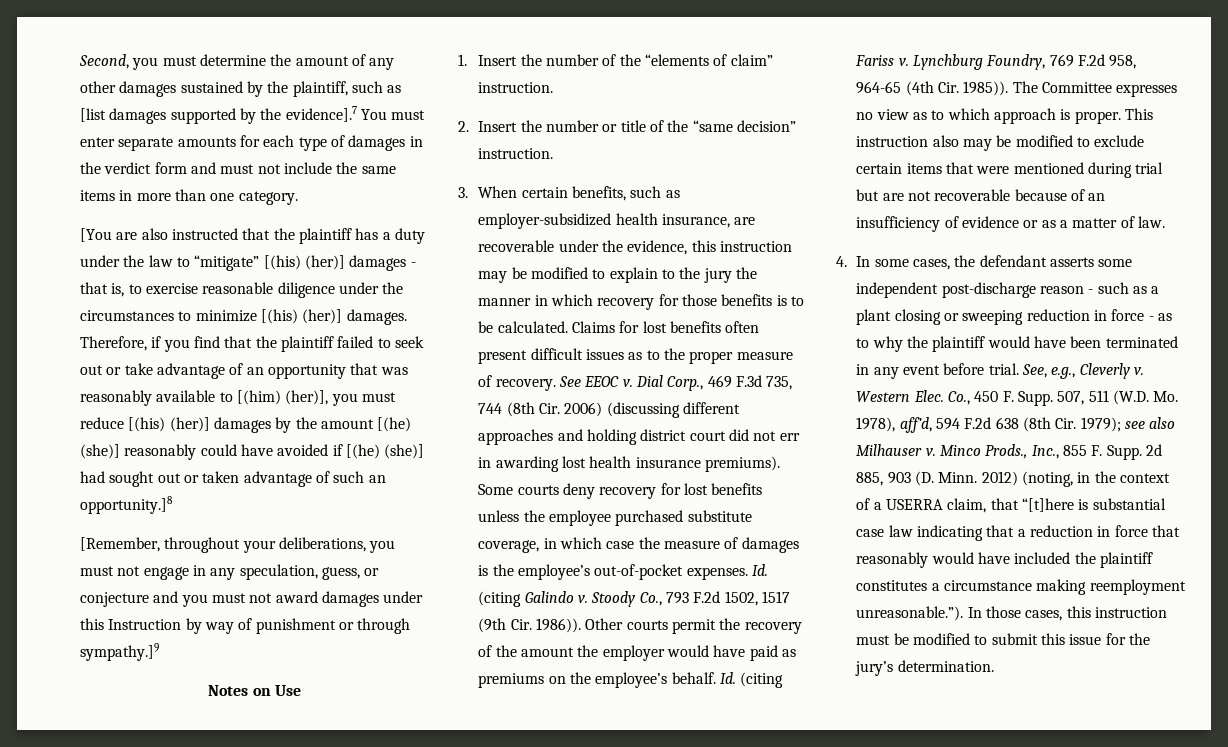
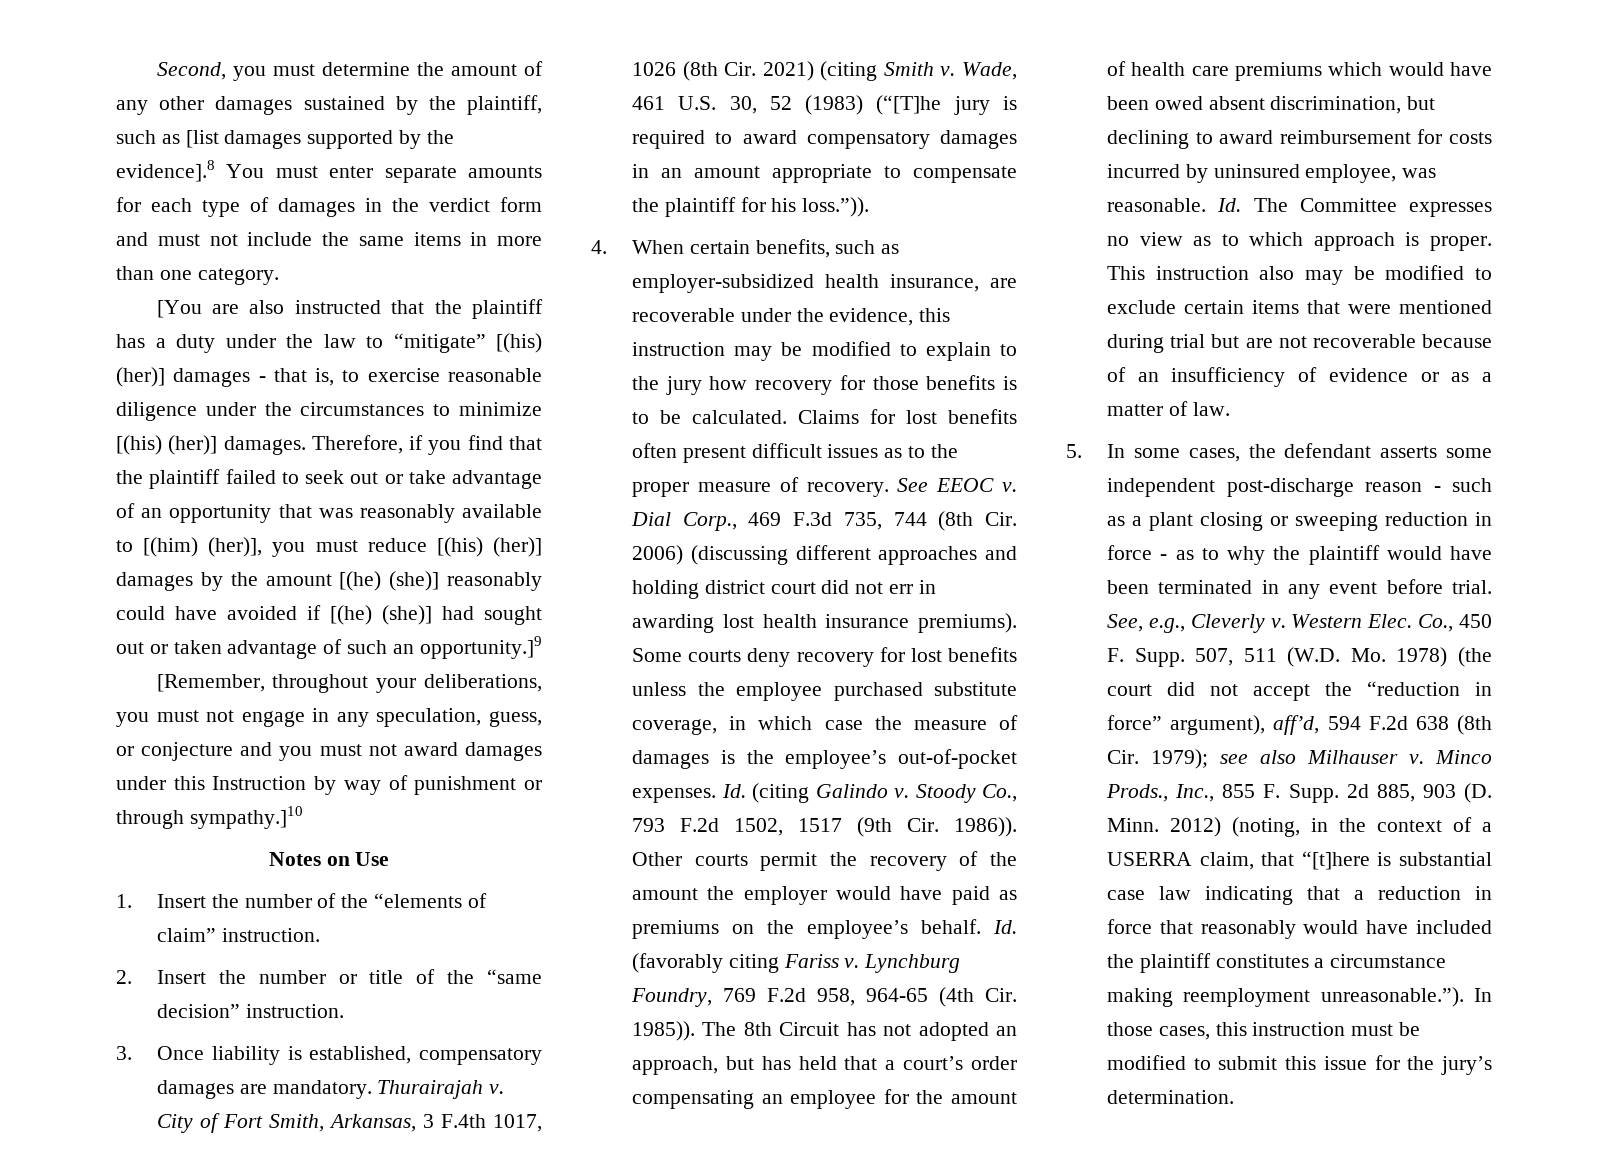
[285,106,357,122] evidence].7 -> [116,160,215,182] evidence].8
[80,496,173,514] opportunity.]8 -> [419,636,542,659] opportunity.]9
[80,643,159,661] sympathy.]9 -> [189,806,303,829] sympathy.]10
(468, 192) none -> [157,1046,542,1065] [157,1080,505,1099] [157,1113,542,1133] [632,61,1017,81] [632,95,1017,115] [632,130,1017,149] [632,164,1017,183] [632,197,870,217] [591,240,607,254] Once liability is established, compensatory damages are mandatory. Thurairajah v. City of Fort Smith, Arkansas, 3 F.4th 1017, 1026 (8th Cir. 2021) (citing Smith v. Wade, 461 U.S. 30, 52 (1983) (“[T]he jury is required to award compensatory damages in an amount appropriate to compensate the plaintiff for his loss.”)). // 4.
[736,267,758,279] [478,294,594,306] the manner in which -> [709,376,748,390] how
[740,672,784,688] (citing -> [632,953,779,973] (favorably citing
(1038, 87) none -> [743,1022,1017,1041] [632,1056,1017,1075] [632,1089,1017,1109] [1107,61,1492,81] [1107,96,1436,114] [1107,129,1492,149] [1107,164,1437,183] [1107,198,1288,212] 8th Circuit has not adopted an approach, but has held that a court’s order compensating an employee for the amount of health care premiums which would have been owed absent discrimination, but declining to award reimbursement for costs incurred by uninsured employee, was reasonable. Id. The
[836,256,847,267] 4. -> [1066,444,1082,458] 5.
[856,417,896,432] 1978), -> [1396,647,1492,667] [1107,681,1492,701] [1107,715,1266,735] 1978) (the court did not accept the “reduction in force” argument),

